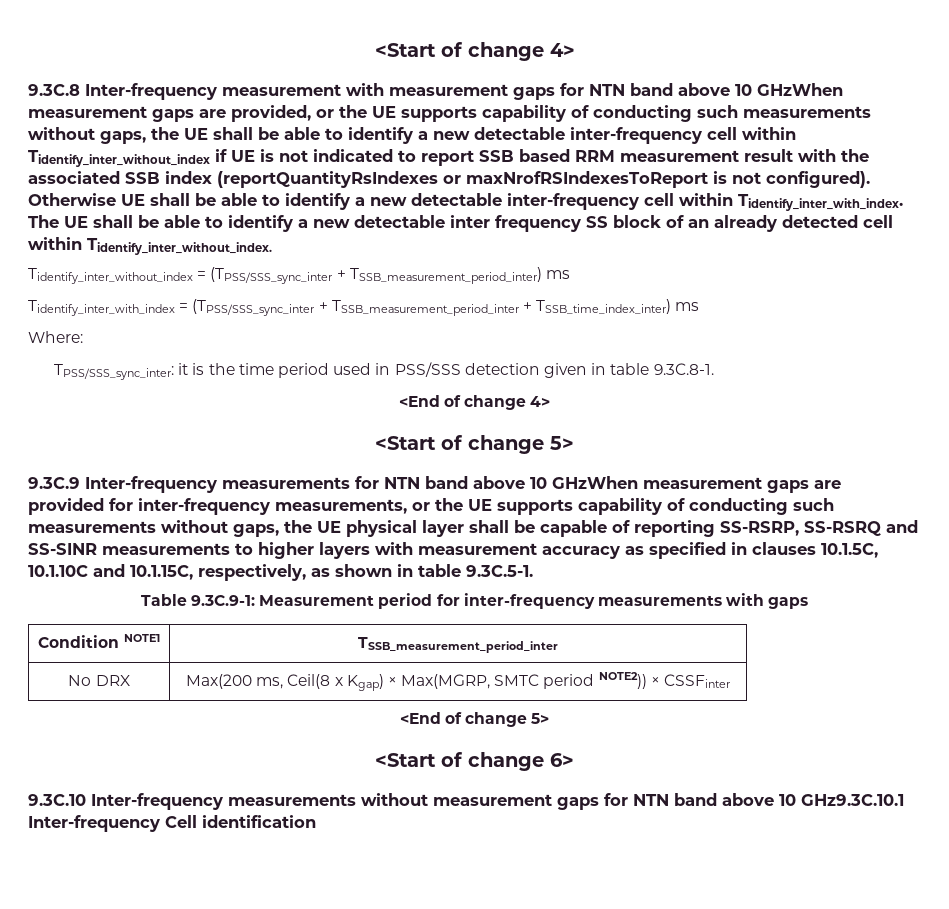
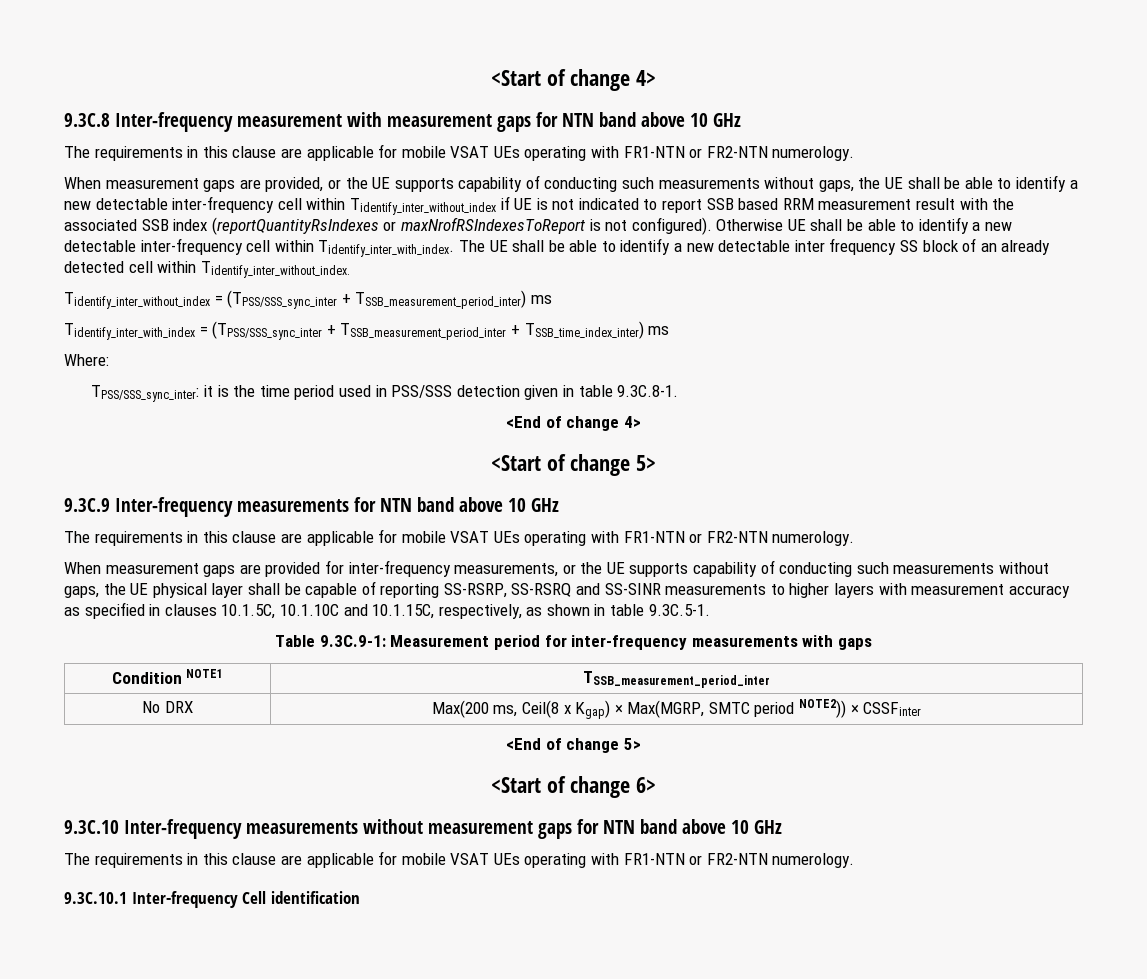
[757,83,843,96] GHzWhen -> [713,113,741,127] [64,144,855,161] [64,177,101,189] GHz // The requirements in this clause are applicable for mobile VSAT UEs operating with FR1-NTN or FR2-NTN numerology. // When
[552,476,638,489] GHzWhen -> [531,498,559,512] [64,529,855,546] [64,562,101,574] GHz // The requirements in this clause are applicable for mobile VSAT UEs operating with FR1-NTN or FR2-NTN numerology. // When
[801,794,904,806] GHz9.3C.10.1 -> [754,820,782,834] [64,851,855,868] [64,892,127,904] GHz // The requirements in this clause are applicable for mobile VSAT UEs operating with FR1-NTN or FR2-NTN numerology. // 9.3C.10.1

